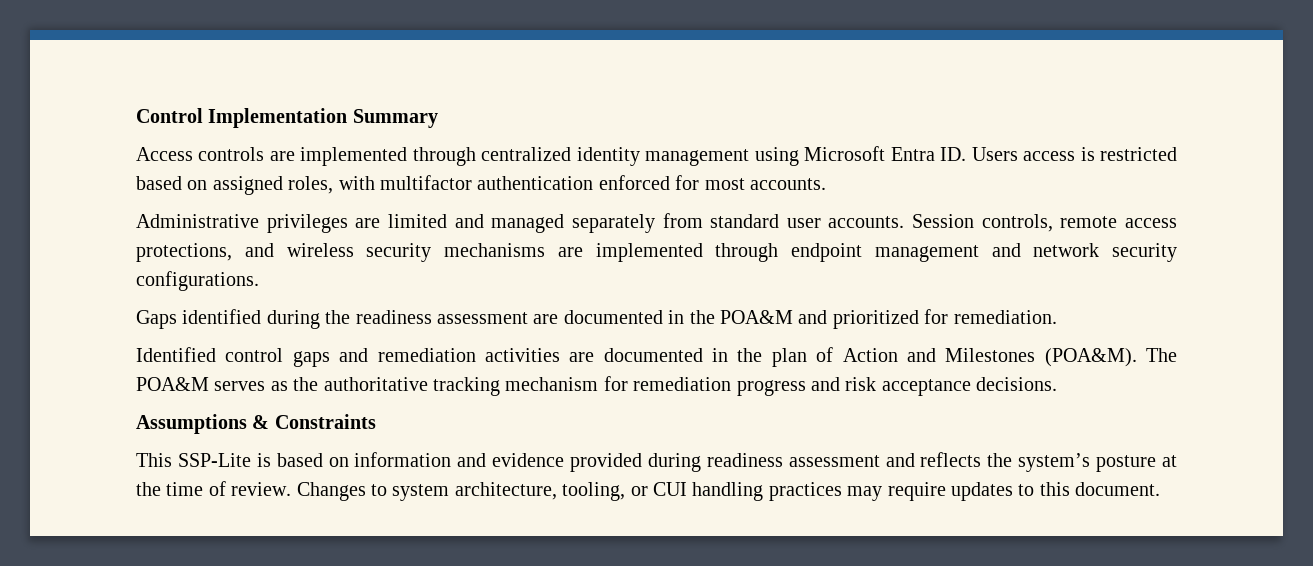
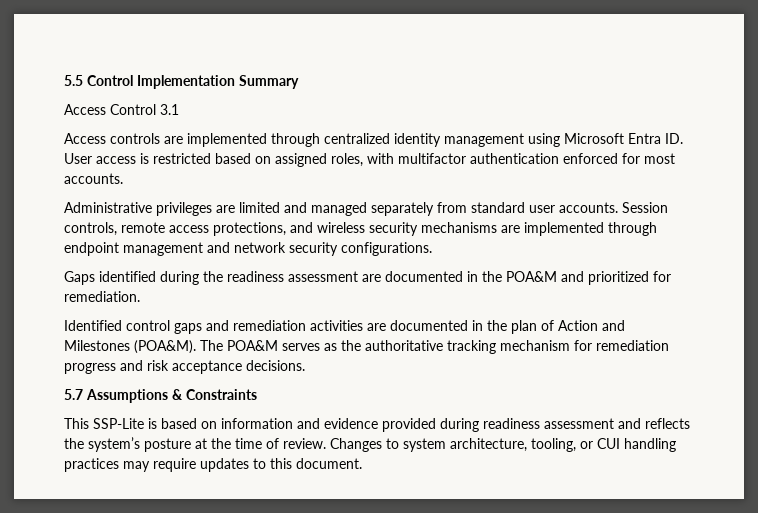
(136, 115) none -> [64,75,83,86] 5.5
(438, 118) none -> [64,104,179,115] // Access Control 3.1
[971,147,1018,161] Users -> [64,153,92,164] User
(1058, 384) none -> [64,389,83,400] 5.7

